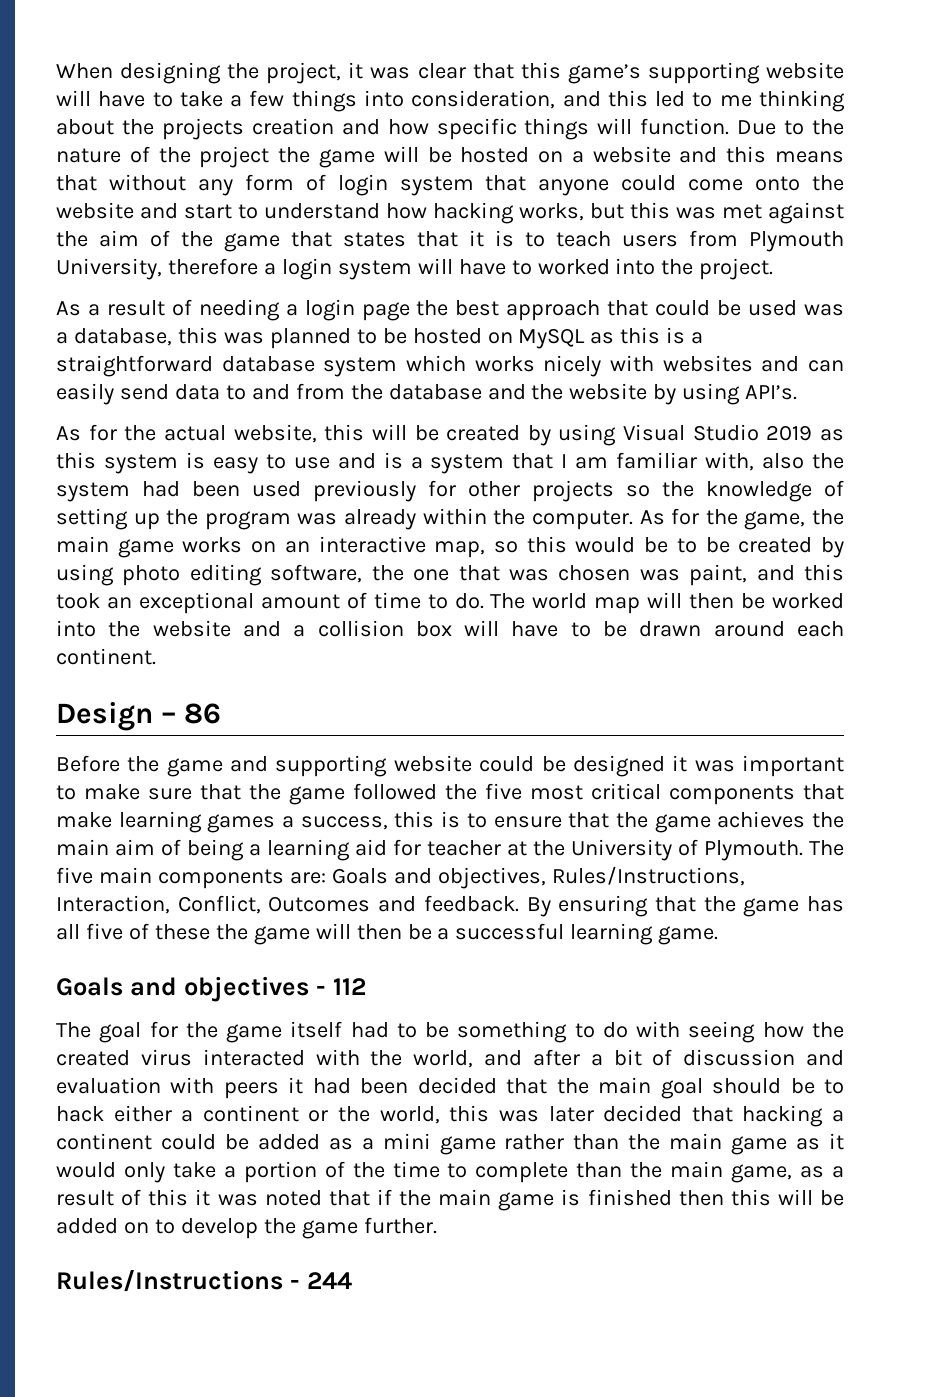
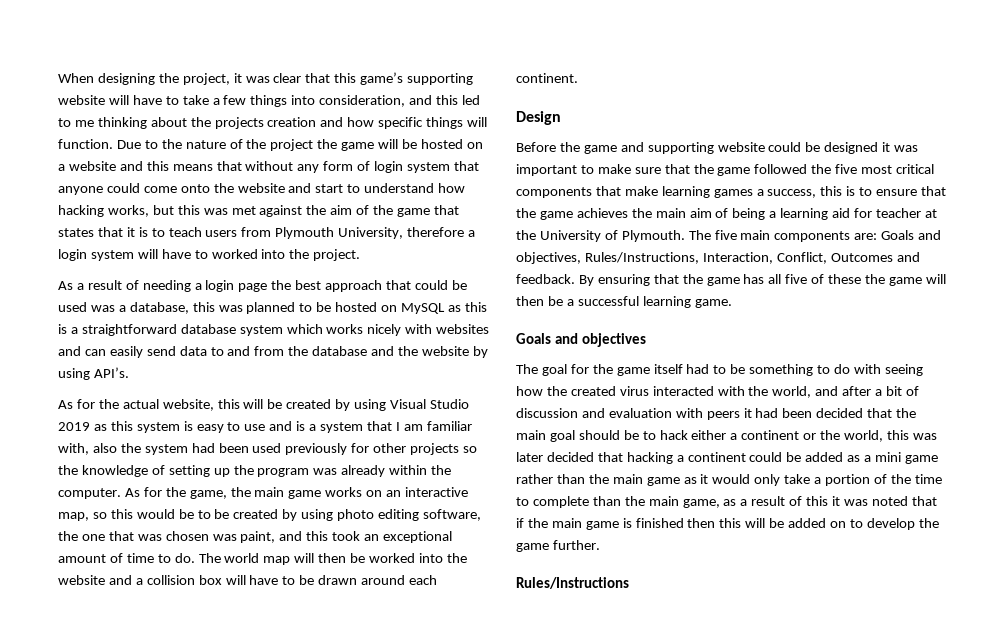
[160,703,221,724] – 86 -> (561, 118) none
[315,978,366,995] - 112 -> (647, 340) none
[289,1272,352,1289] - 244 -> (629, 583) none

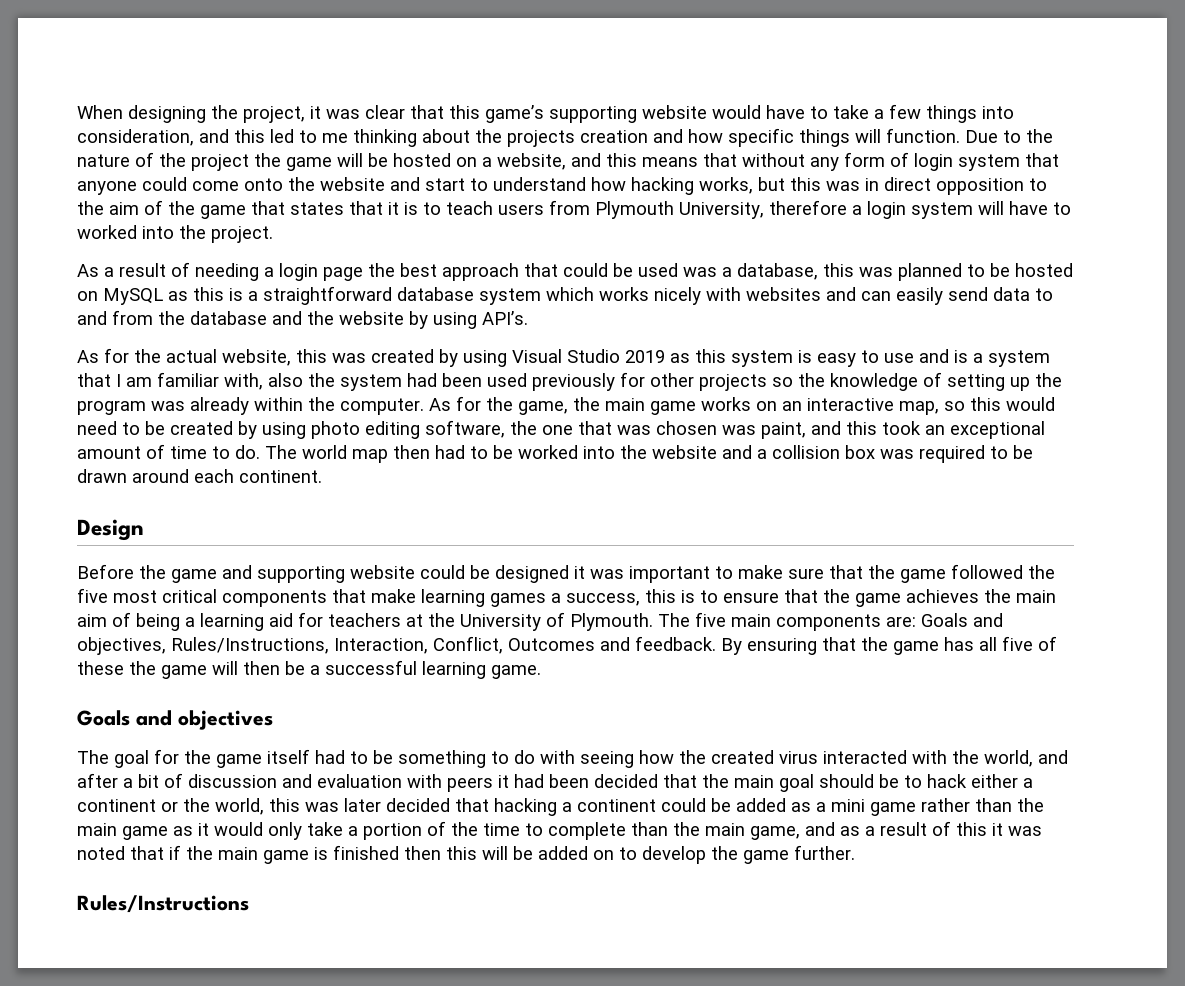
[108,95,129,105] will -> [712,105,761,119] would
[68,161,116,171] website -> [497,153,566,170] website,
[231,205,303,217] met against -> [865,177,1047,195] in direct opposition to
[243,399,283,409] will be -> [332,353,366,363] was
[178,509,194,519] be -> [77,421,117,435] need
[294,553,347,563] will then -> [393,445,488,459] then had to
[225,575,279,585] will have -> [880,445,985,463] was required
[875,208,921,218] teacher -> [328,613,401,627] teachers
(720, 503) none -> [805,822,835,836] and

